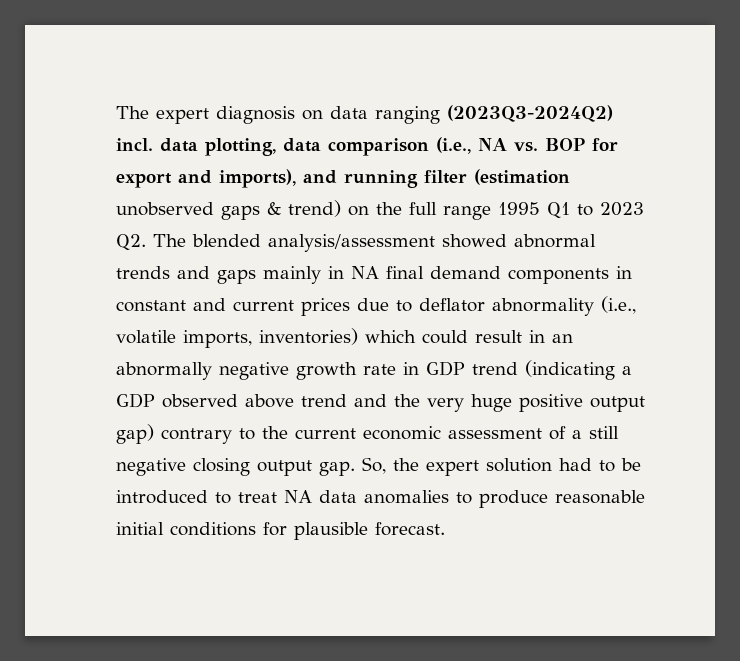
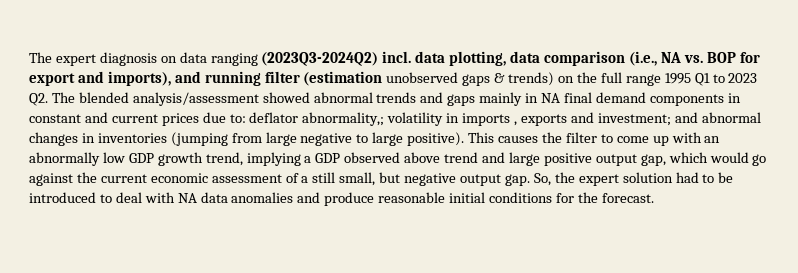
[288,200,341,217] trend) -> [508,72,555,86] trends)
[396,296,636,316] [116,328,573,348] [116,360,615,380] to deflator abnormality (i.e., volatile imports, inventories) which could result in an abnormally negative growth rate in GDP trend (indicating -> [229,112,761,126] [29,132,721,146] [29,152,301,166] to: deflator abnormality,; volatility in imports , exports and investment; and abnormal changes in inventories (jumping from large negative to large positive). This causes the filter to come up with an abnormally low GDP growth trend, implying
[394,394,645,412] [116,424,255,444] the very huge positive output gap) contrary to -> [508,152,767,166] [29,173,73,186] large positive output gap, which would go against
[116,458,250,476] negative closing -> [339,172,457,186] small, but negative
[238,492,277,503] treat -> [115,192,175,203] deal with
[456,492,472,504] to -> [297,192,321,203] and
[294,522,368,540] plausible -> [577,192,598,203] the

